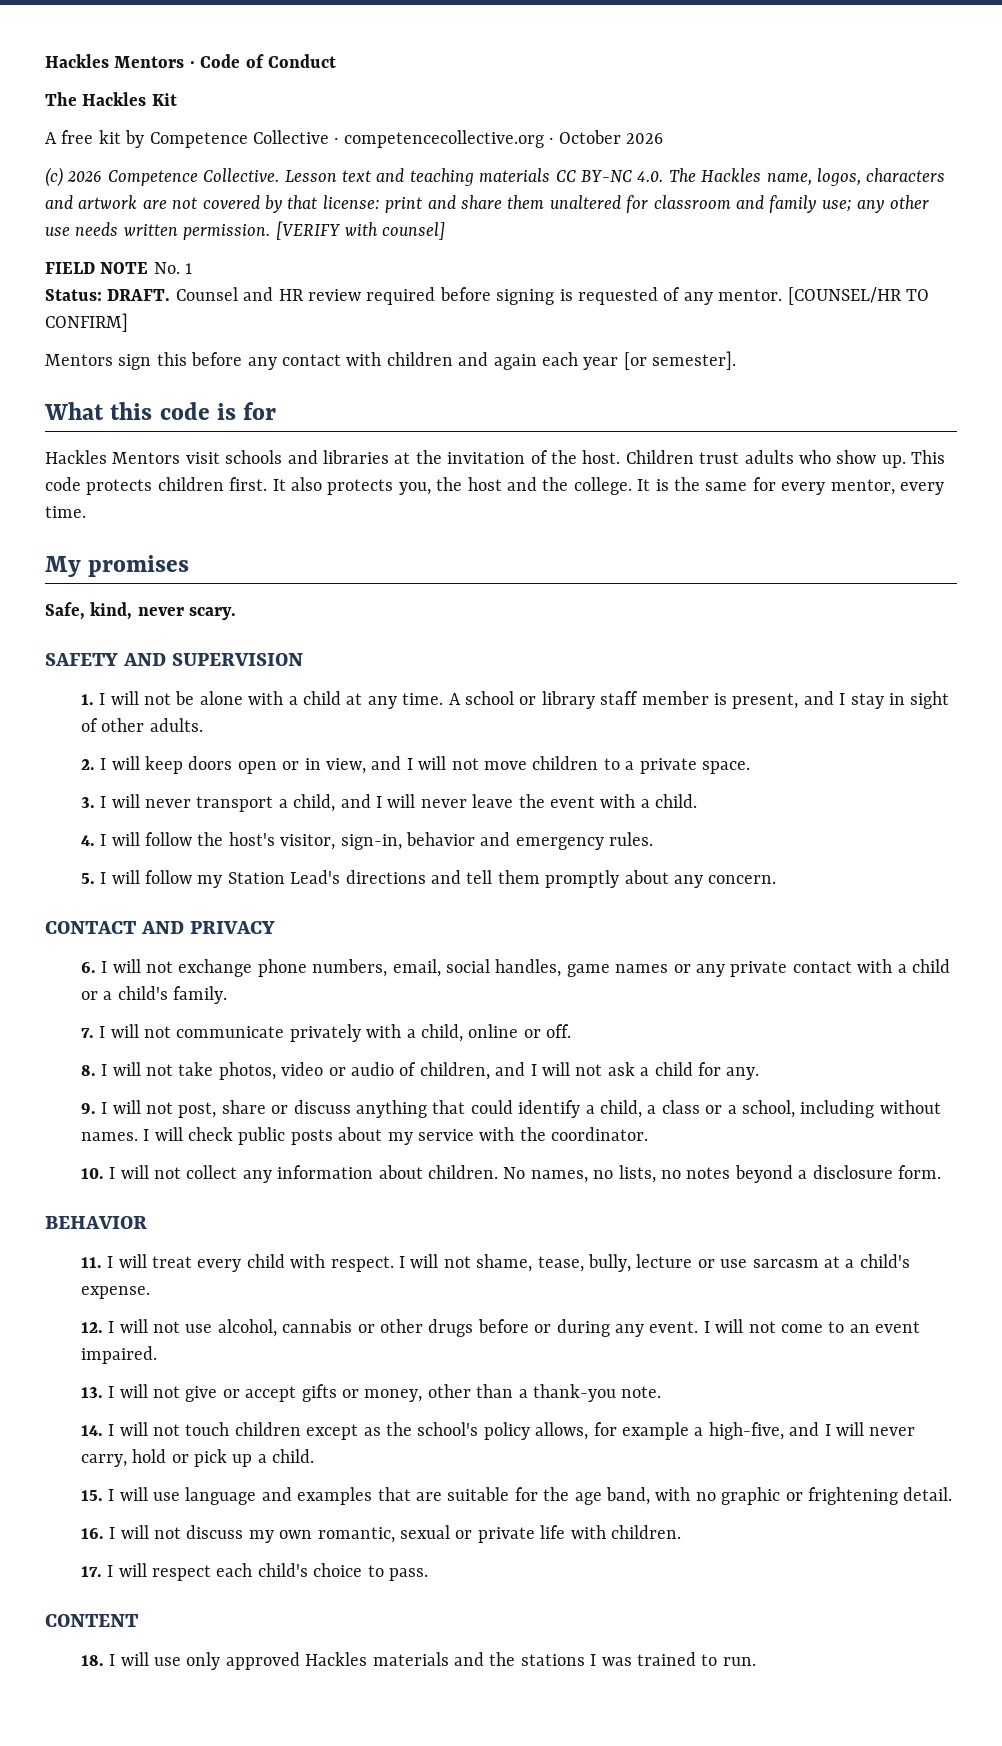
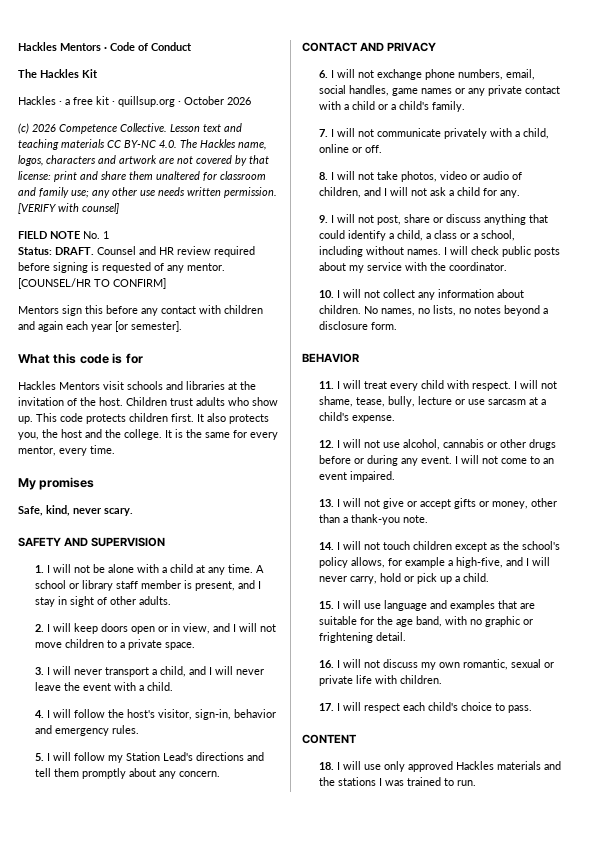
[45,130,544,148] A free kit by Competence Collective · competencecollective.org -> [18,96,175,107] Hackles · a free kit · quillsup.org

